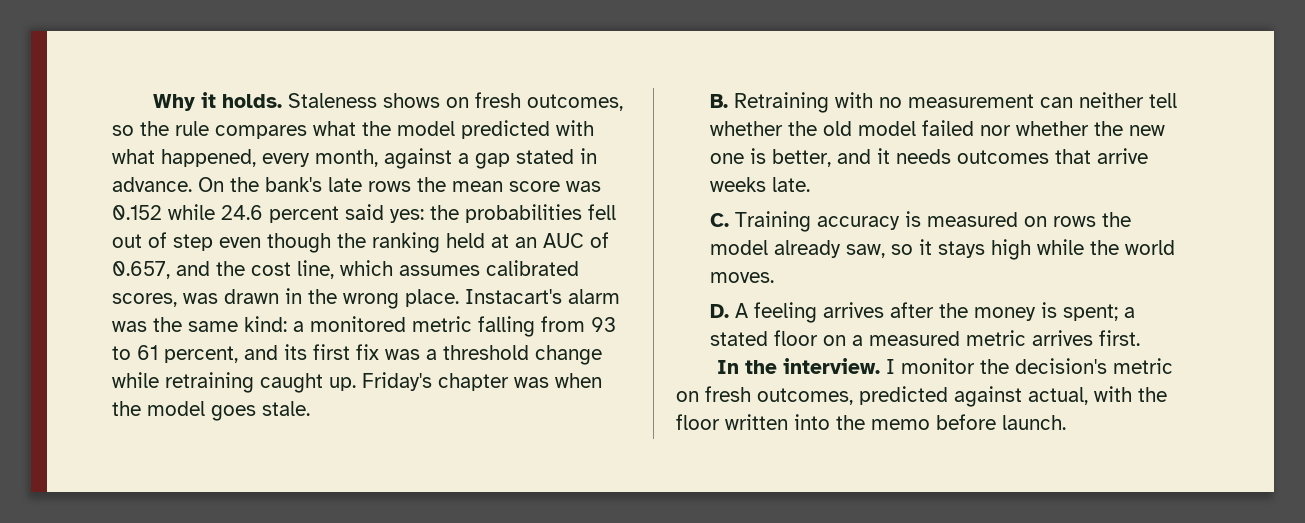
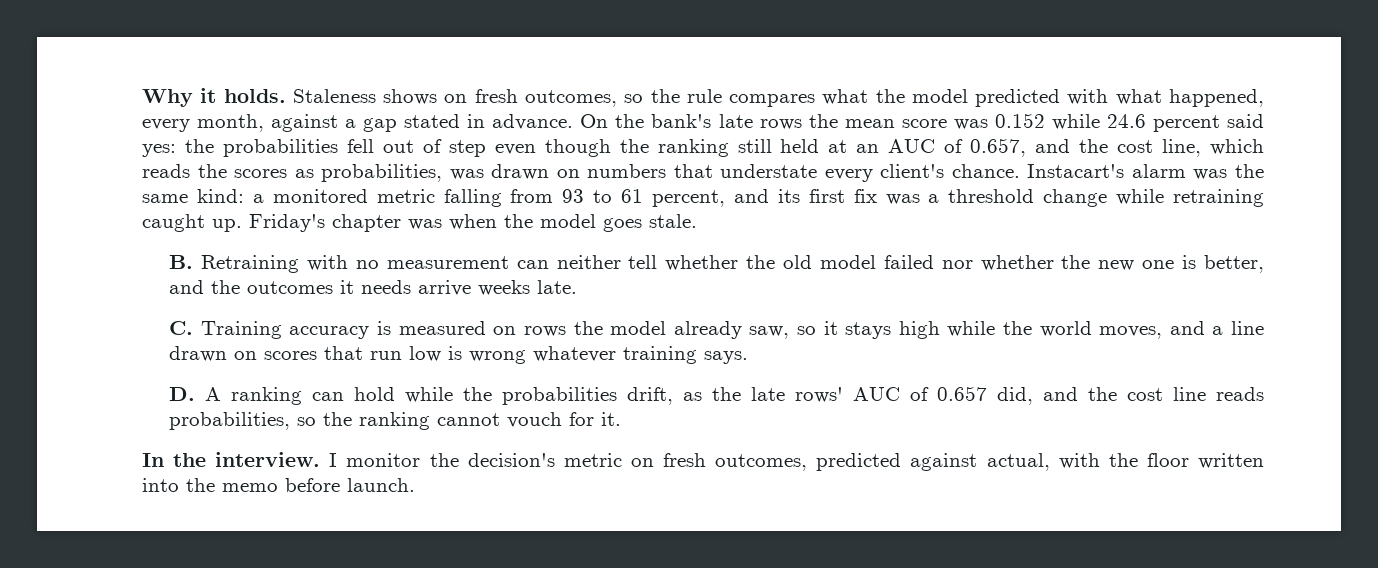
(440, 242) none -> [737,139,772,153] still
[399,260,579,276] [112,288,459,309] assumes calibrated scores, was drawn in the wrong place. -> [142,164,1020,182] reads the scores as probabilities, was drawn on numbers that understate every client's chance.
[877,148,1092,164] it needs outcomes that -> [211,280,412,294] the outcomes it needs
[710,272,775,283] [710,302,1136,323] [710,330,1141,346] moves. // D. A feeling arrives after the money is spent; a stated floor on a measured metric arrives first. -> [1099,321,1264,339] [169,346,749,364] [169,386,1264,405] [169,412,622,430] moves, and a line drawn on scores that run low is wrong whatever training says. // D. A ranking can hold while the probabilities drift, as the late rows' AUC of 0.657 did, and the cost line reads probabilities, so the ranking cannot vouch for it.

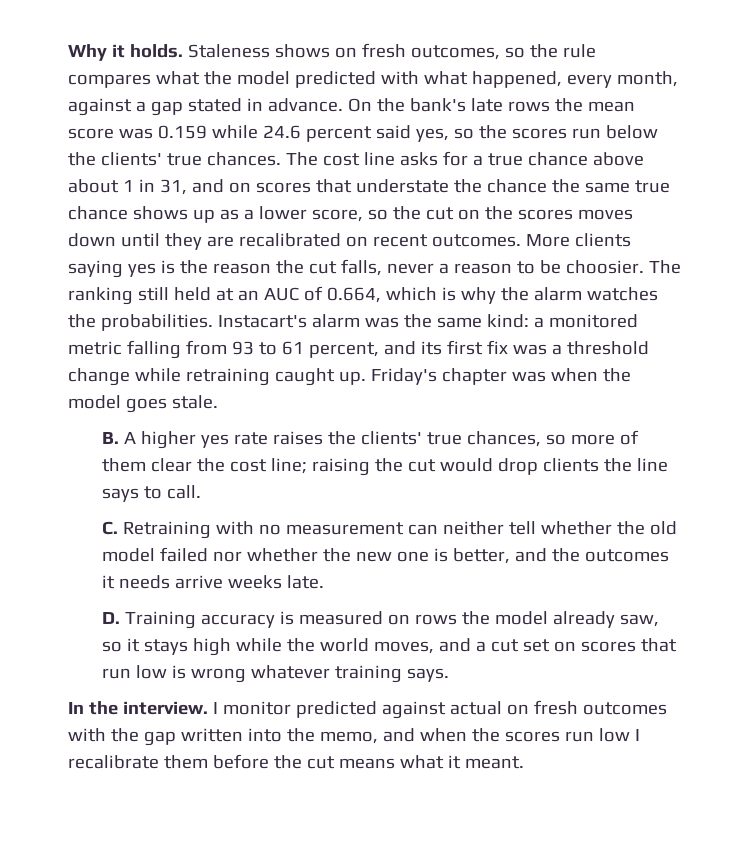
[994,113,1045,128] 0.152 -> [157,125,207,139] 0.159
[142,139,649,157] yes: the probabilities fell out of step even though the -> [415,125,658,142] [68,151,644,166] [68,179,670,195] [68,206,633,223] [68,233,631,250] [68,259,681,278] yes, so the scores run below the clients' true chances. The cost line asks for a true chance above about 1 in 31, and on scores that understate the chance the same true chance shows up as a lower score, so the cut on the scores moves down until they are recalibrated on recent outcomes. More clients saying yes is the reason the cut falls, never a reason to be choosier. The
[970,138,1265,157] [142,164,1020,182] 0.657, and the cost line, which reads the scores as probabilities, was drawn on numbers that understate every client's chance. -> [326,287,658,304] [68,314,213,331] 0.664, which is why the alarm watches the probabilities.
(194, 262) none -> [124,430,640,449] [102,458,669,476] [102,485,202,502] [102,521,119,535] A higher yes rate raises the clients' true chances, so more of them clear the cost line; raising the cut would drop clients the line says to call. // C.
[169,321,194,335] C. -> [102,612,121,624] D.
[1230,321,1264,335] [169,346,228,362] line drawn -> [491,639,551,652] cut set
[169,386,1264,405] [169,412,622,430] // D. A ranking can hold while the probabilities drift, as the late rows' AUC of 0.657 did, and the cost line reads probabilities, so the ranking cannot vouch for it. -> (450, 675) none
[429,453,1050,471] the decision's metric on fresh outcomes, predicted against actual, -> [295,700,667,719] predicted against actual on fresh outcomes
[1146,453,1189,467] floor -> [143,731,176,746] gap
[222,478,415,492] memo before launch. -> [319,728,640,744] [68,754,524,769] memo, and when the scores run low I recalibrate them before the cut means what it meant.

